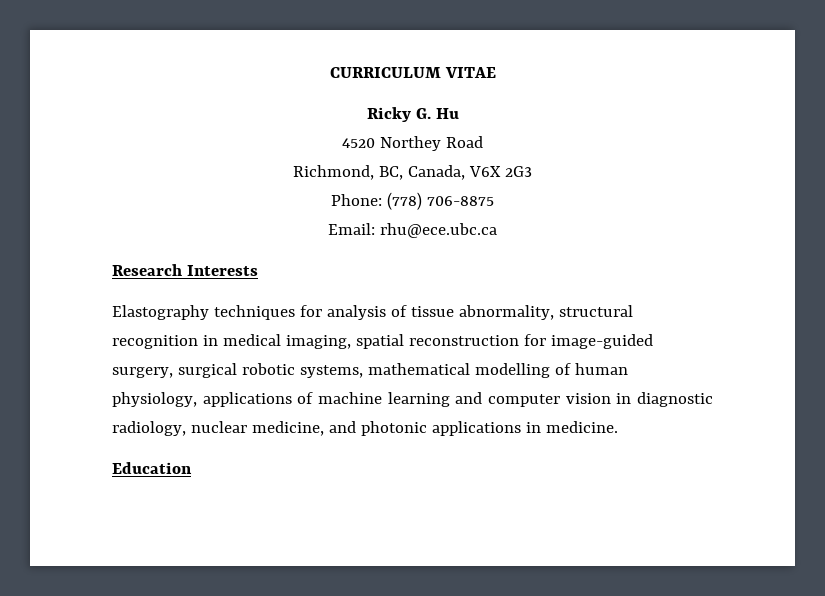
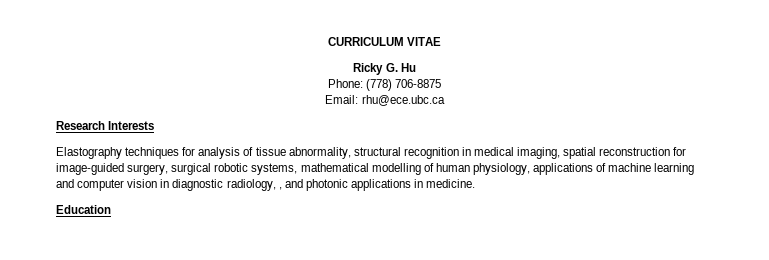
[342,136,483,151] [293,165,532,180] // 4520 Northey Road // Richmond, BC, Canada, V6X 2G3 -> (416, 67) none
[190,421,324,436] nuclear medicine, -> [278,187,282,190] ,

